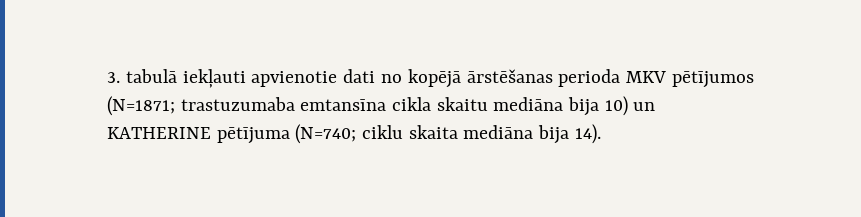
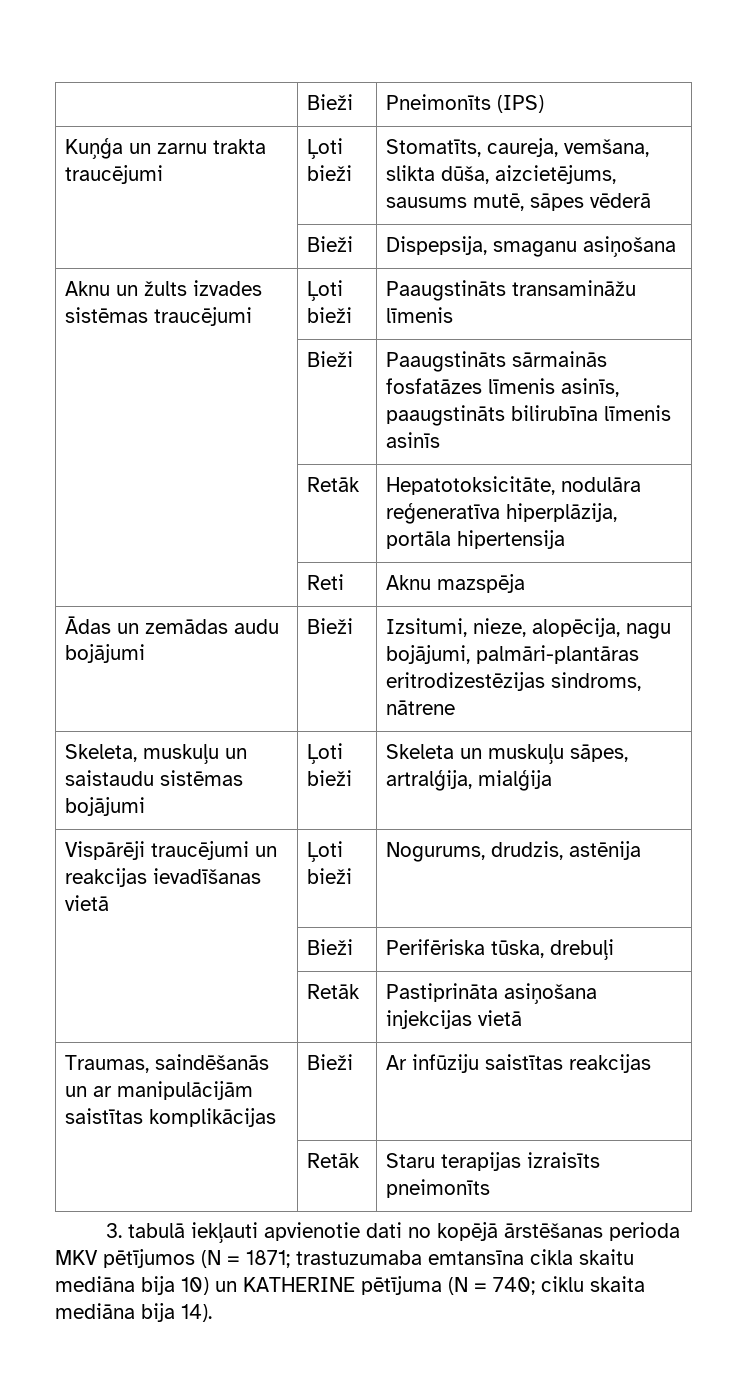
(107, 77) none -> [306,94,353,110] [385,94,544,113] [64,138,266,159] [64,165,163,184] [306,138,343,159] [306,165,352,181] [385,138,649,157] [385,165,616,184] [385,193,651,211] [306,236,353,252] [385,236,676,257] [64,280,262,296] [64,307,252,326] [306,280,343,301] [306,307,352,323] [385,280,636,301] [385,307,453,323] [306,351,353,367] [385,351,607,372] [385,378,619,397] [385,405,671,426] [385,432,440,448] [306,477,360,492] [385,476,641,495] [385,503,617,524] [385,530,565,549] [306,574,344,590] [385,574,525,593] [64,616,279,634] [64,644,145,663] [306,618,353,634] [385,618,671,639] [385,645,639,664] [385,672,641,691] [385,700,455,715] [64,744,247,764] [64,770,243,786] [64,797,145,816] [306,743,343,764] [306,770,352,786] [385,744,628,764] [385,770,552,791] [64,841,277,860] [64,868,261,887] [64,895,109,911] [306,841,343,862] [306,868,352,884] [385,841,641,862] [306,939,353,955] [385,939,614,960] [306,984,360,999] [385,983,597,1004] [385,1010,522,1029] [64,1054,269,1073] [64,1081,253,1100] [64,1108,276,1127] [306,1054,353,1070] [385,1054,651,1073] [306,1153,360,1168] [385,1152,600,1171] [385,1179,490,1198] | Bieži | Pneimonīts (IPS) // Kuņģa un zarnu trakta traucējumi | Ļoti bieži | Stomatīts, caureja, vemšana, slikta dūša, aizcietējums, sausums mutē, sāpes vēderā // | Bieži | Dispepsija, smaganu asiņošana // Aknu un žults izvades sistēmas traucējumi | Ļoti bieži | Paaugstināts transamināžu līmenis // | Bieži | Paaugstināts sārmainās fosfatāzes līmenis asinīs, paaugstināts bilirubīna līmenis asinīs // | Retāk | Hepatotoksicitāte, nodulāra reģeneratīva hiperplāzija, portāla hipertensija // | Reti | Aknu mazspēja // Ādas un zemādas audu bojājumi | Bieži | Izsitumi, nieze, alopēcija, nagu bojājumi, palmāri-plantāras eritrodizestēzijas sindroms, nātrene // Skeleta, muskuļu un saistaudu sistēmas bojājumi | Ļoti bieži | Skeleta un muskuļu sāpes, artralģija, mialģija // Vispārēji traucējumi un reakcijas ievadīšanas vietā | Ļoti bieži | Nogurums, drudzis, astēnija // | Bieži | Perifēriska tūska, drebuļi // | Retāk | Pastiprināta asiņošana injekcijas vietā // Traumas, saindēšanās un ar manipulācijām saistītas komplikācijas | Bieži | Ar infūziju saistītas reakcijas // | Retāk | Staru terapijas izraisīts pneimonīts //
[107,96,175,116] (N=1871; -> [201,1250,290,1268] (N = 1871;
[295,124,357,144] (N=740; -> [448,1277,535,1295] (N = 740;

